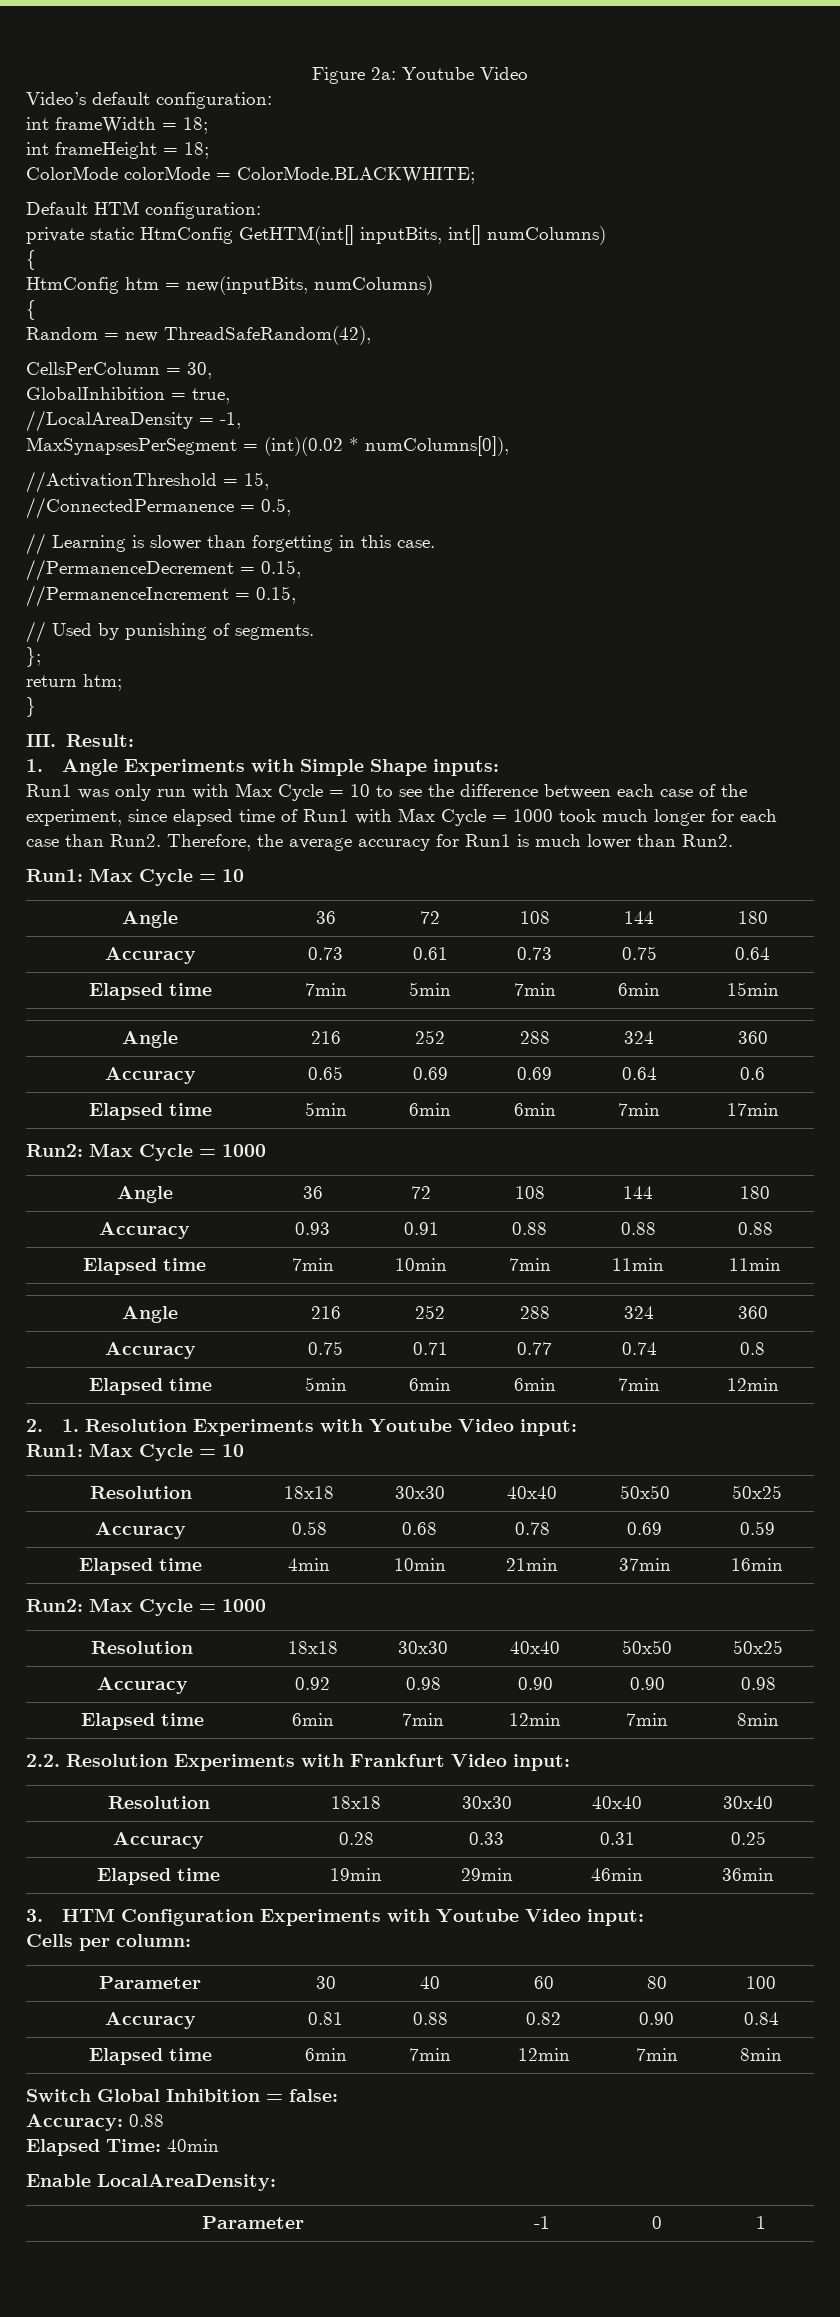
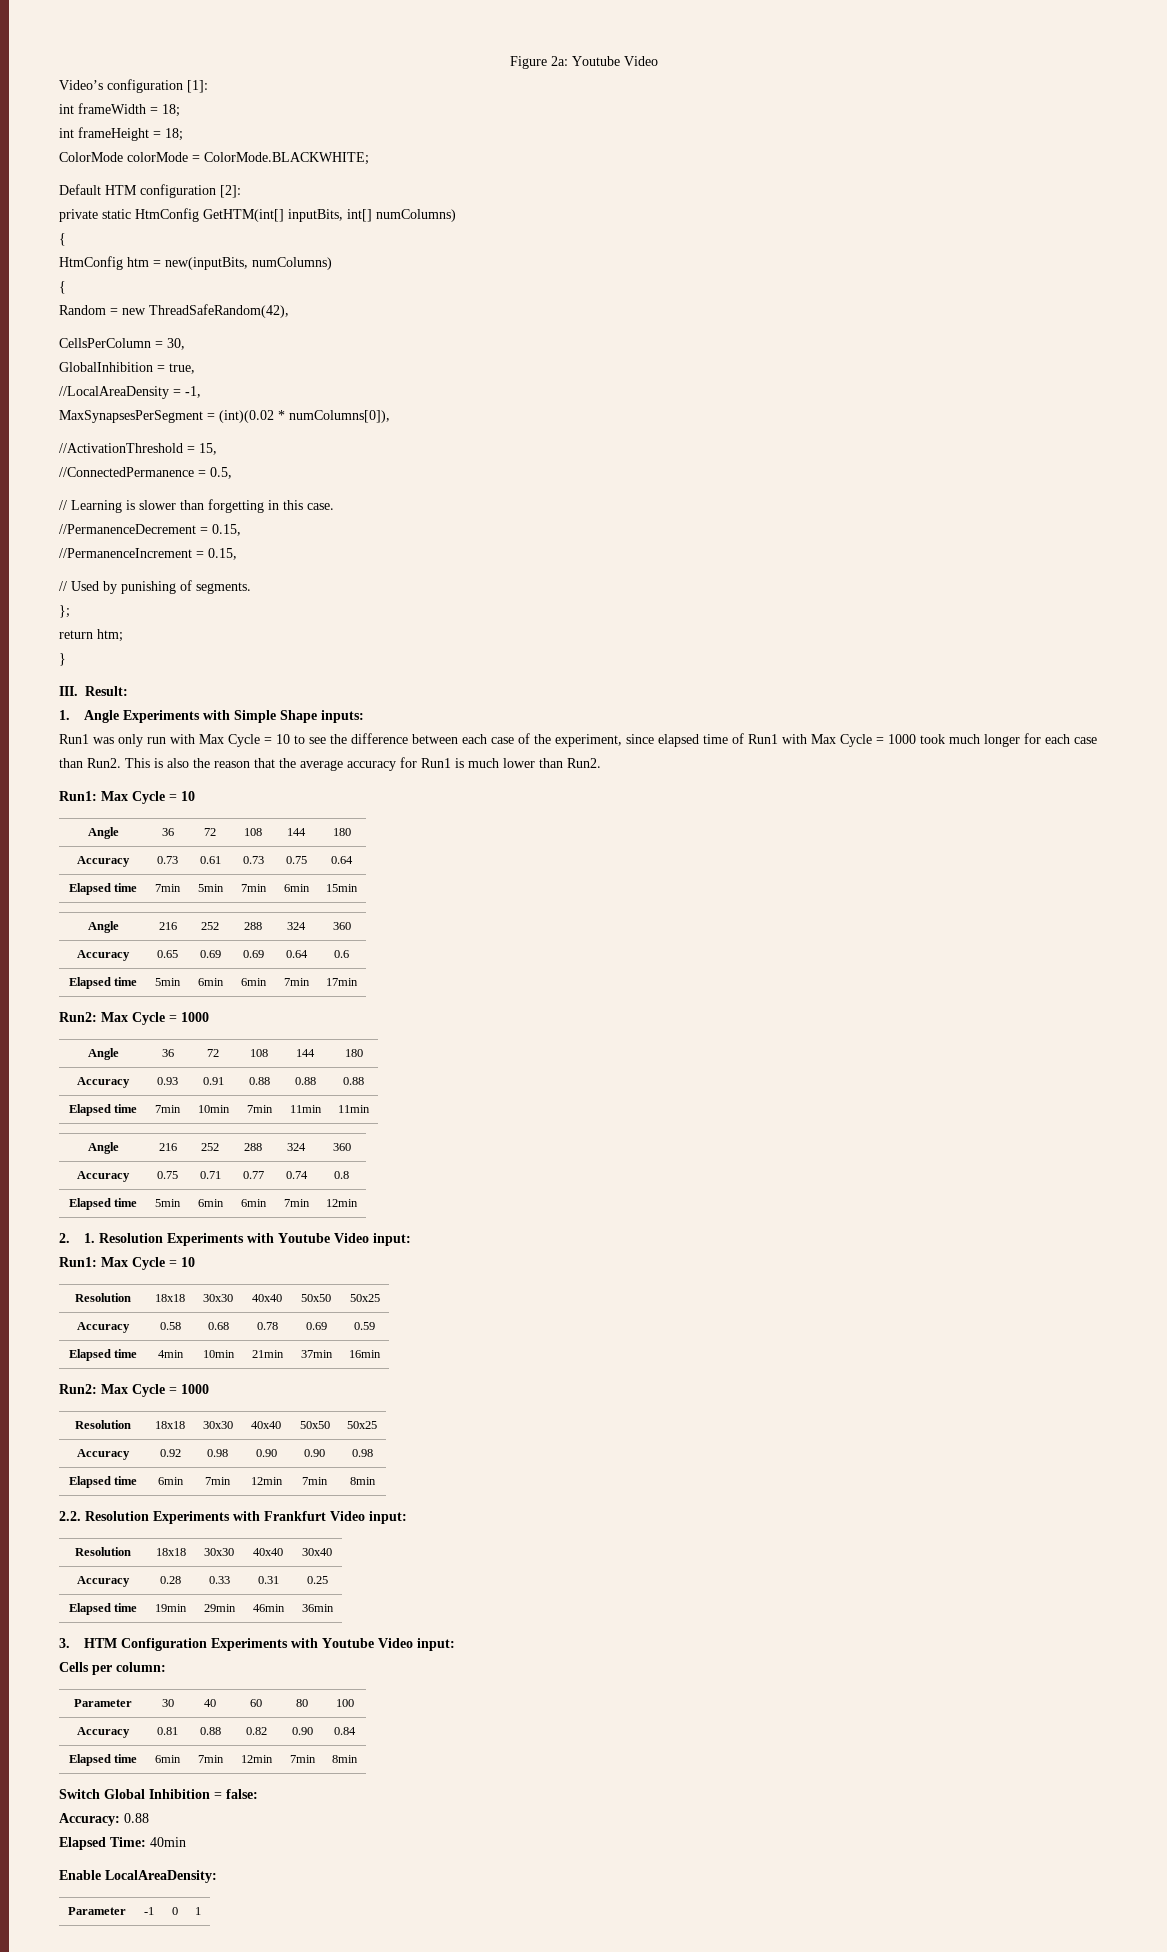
[92,92,272,109] default configuration: -> [107,79,208,93] configuration [1]:
[145,202,261,219] configuration: -> [140,184,241,198] configuration [2]:
[167,834,251,851] Therefore, -> [125,758,275,768] This is also the reason that

